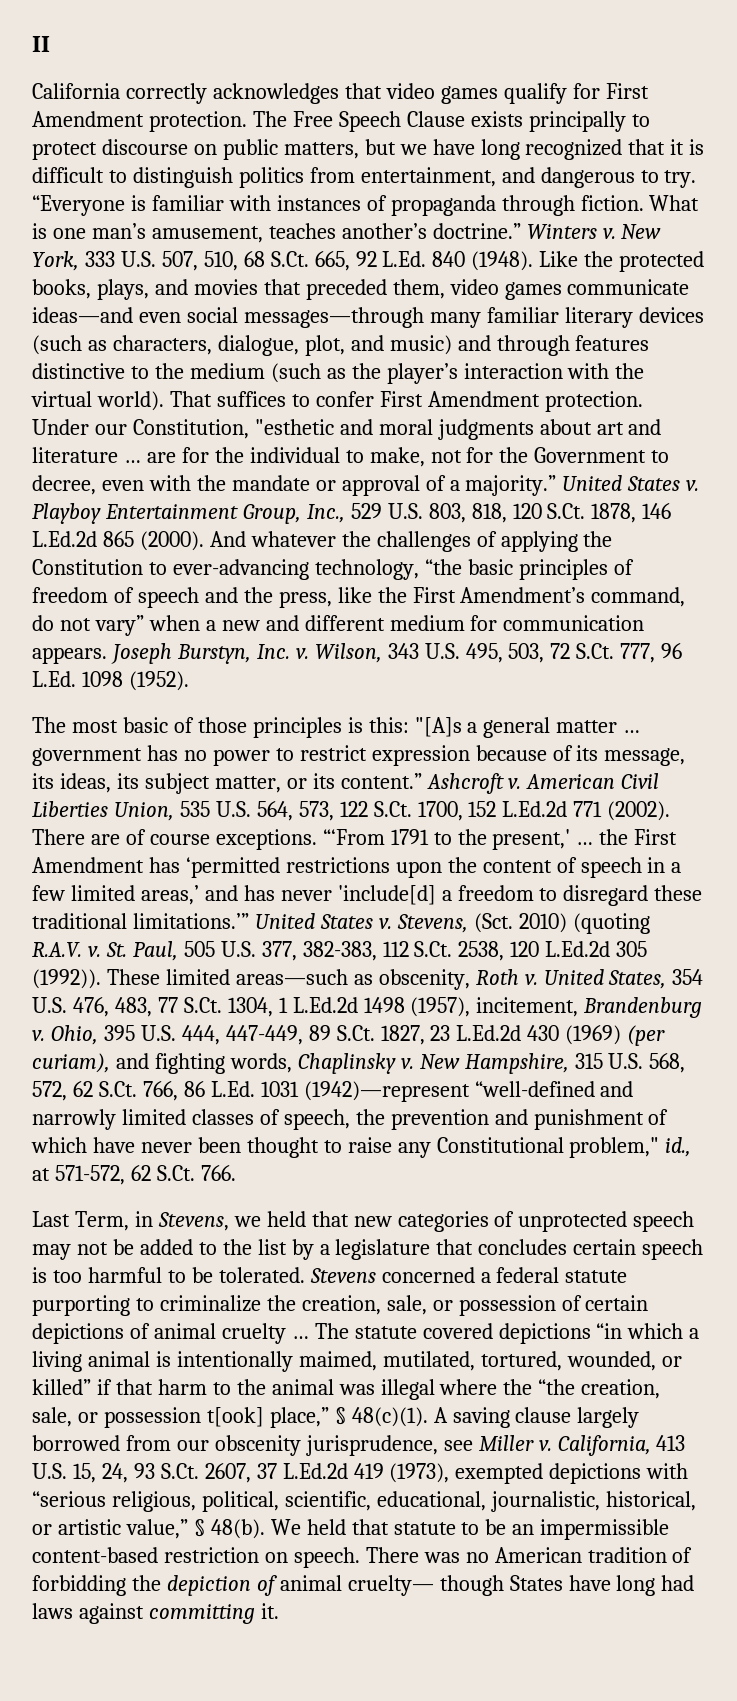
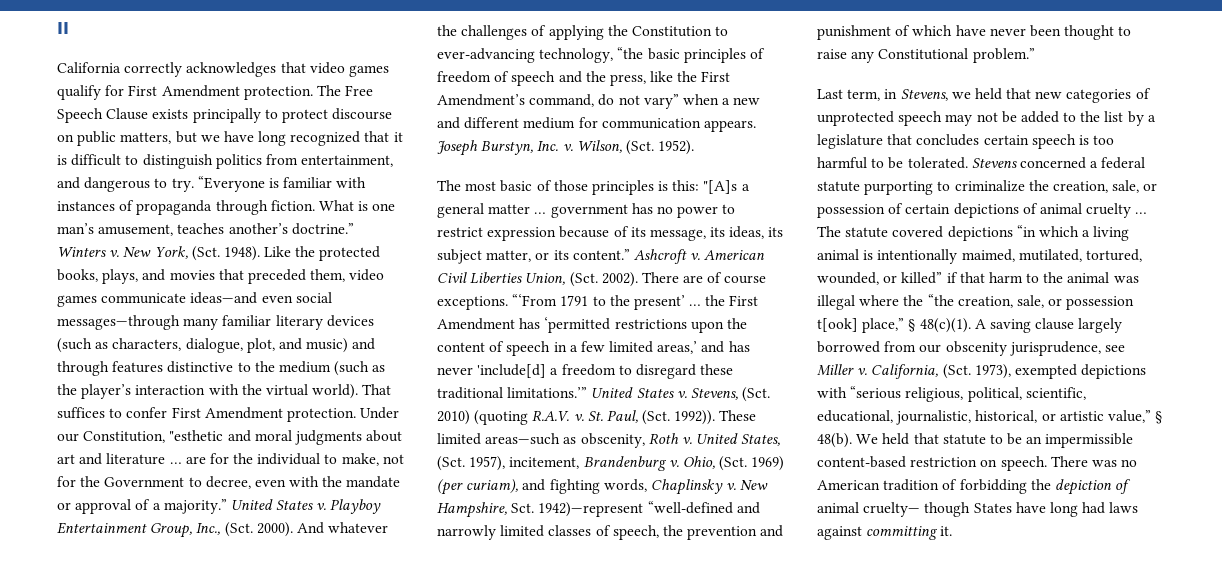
[84,251,534,271] 333 U.S. 507, 510, 68 S.Ct. 665, 92 L.Ed. 840 (1948). -> [191,246,260,261] (Sct. 1948).
[350,503,672,523] [32,531,204,551] 529 U.S. 803, 818, 120 S.Ct. 1878, 146 L.Ed.2d 865 (2000). -> [224,522,293,537] (Sct. 2000).
[387,643,683,663] [32,671,189,691] 343 U.S. 495, 503, 72 S.Ct. 777, 96 L.Ed. 1098 (1952). -> [625,140,695,155] (Sct. 1952).
[179,801,671,821] 535 U.S. 564, 573, 122 S.Ct. 1700, 152 L.Ed.2d 771 (2002). -> [569,272,638,287] (Sct. 2002).
[492,829,571,850] present,' -> [633,295,685,310] present’
[183,941,648,961] [32,969,101,989] 505 U.S. 377, 382-383, 112 S.Ct. 2538, 120 L.Ed.2d 305 (1992)). -> [642,410,716,425] (Sct. 1992)).
[672,969,704,985] [32,997,703,1018] [32,1025,622,1045] 354 U.S. 476, 483, 77 S.Ct. 1304, 1 L.Ed.2d 1498 (1957), incitement, Brandenburg v. Ohio, 395 U.S. 444, 447-449, 89 S.Ct. 1827, 23 L.Ed.2d 430 (1969) -> [437,456,785,471] (Sct. 1957), incitement, Brandenburg v. Ohio, (Sct. 1969)
[574,1053,686,1073] [32,1081,470,1102] 315 U.S. 568, 572, 62 S.Ct. 766, 86 L.Ed. 1031 (1942)—represent -> [511,502,644,517] Sct. 1942)—represent
[569,1137,692,1158] [32,1165,236,1185] problem," id., at 571-572, 62 S.Ct. 766. -> [972,48,1035,63] problem.”
[74,1211,129,1231] Term, -> [847,89,881,101] term,
[656,1435,686,1451] [32,1463,450,1483] 413 U.S. 15, 24, 93 S.Ct. 2607, 37 L.Ed.2d 419 (1973), -> [942,364,1011,379] (Sct. 1973),

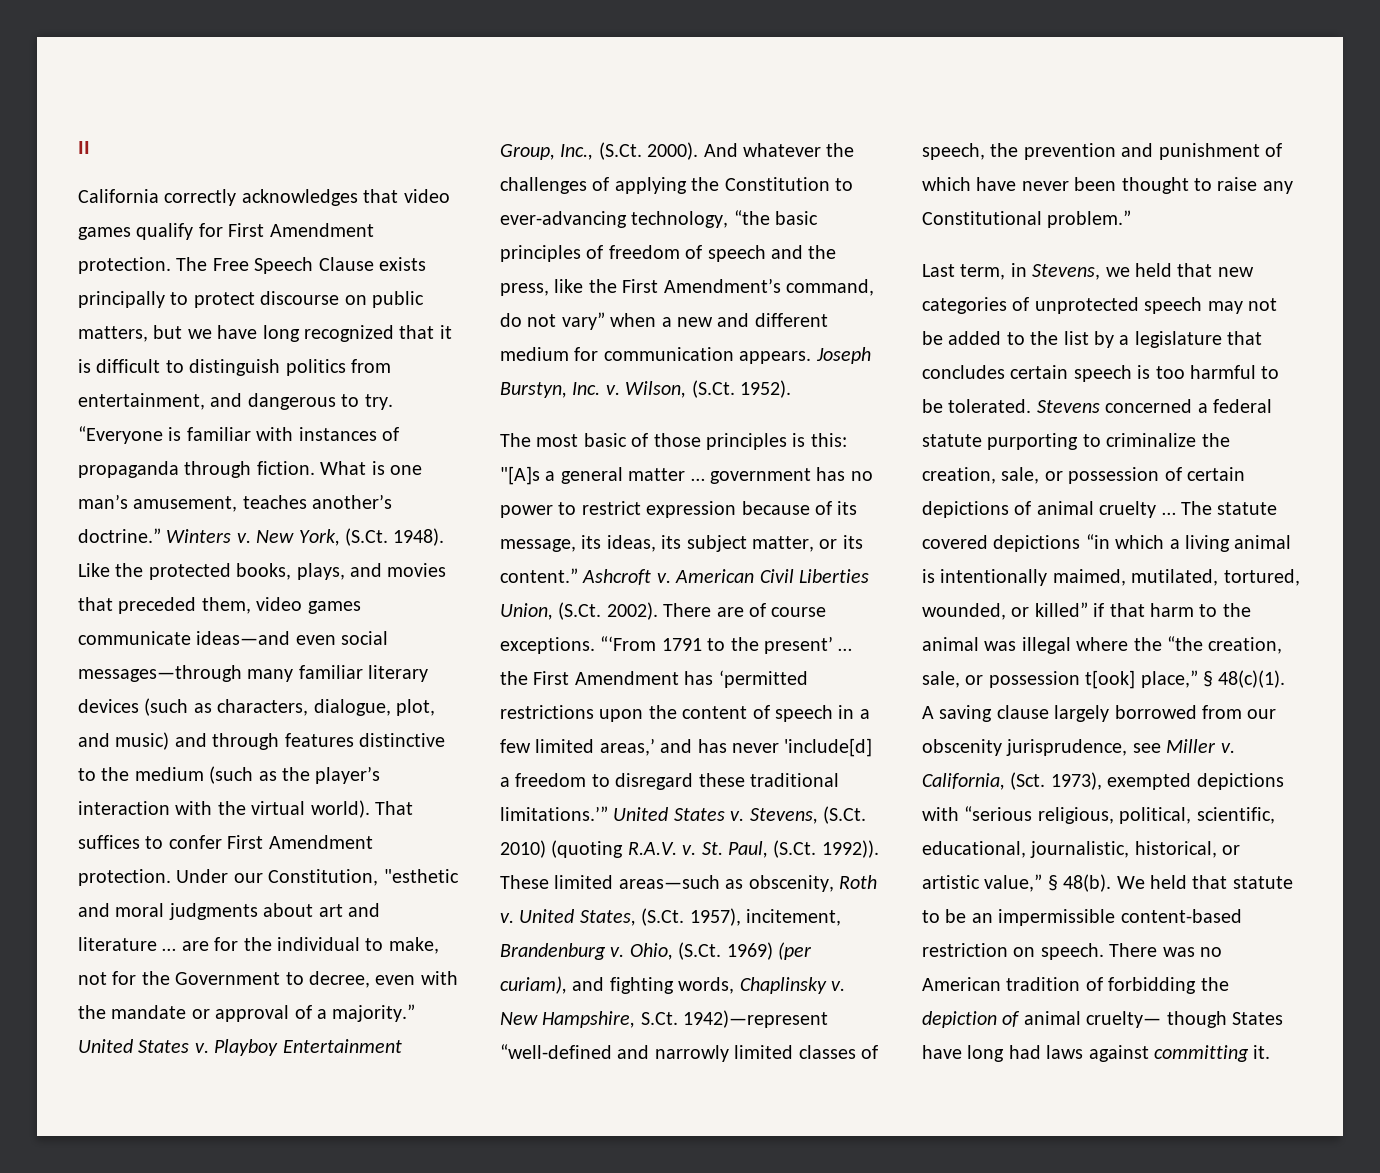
[191,246,220,261] (Sct. -> [345,528,388,546] (S.Ct.
[224,522,253,537] (Sct. -> [598,142,642,160] (S.Ct.
[625,140,654,155] (Sct. -> [691,380,735,398] (S.Ct.
[569,272,598,287] (Sct. -> [558,602,602,620] (S.Ct.
[742,387,771,402] (Sct. -> [823,806,866,824] (S.Ct.
[642,410,671,425] (Sct. -> [773,840,817,858] (S.Ct.
[437,456,465,471] (Sct. -> [641,908,685,926] (S.Ct.
[719,456,748,471] (Sct. -> [678,942,722,960] (S.Ct.
[511,503,535,513] Sct. -> [640,1012,678,1025] S.Ct.

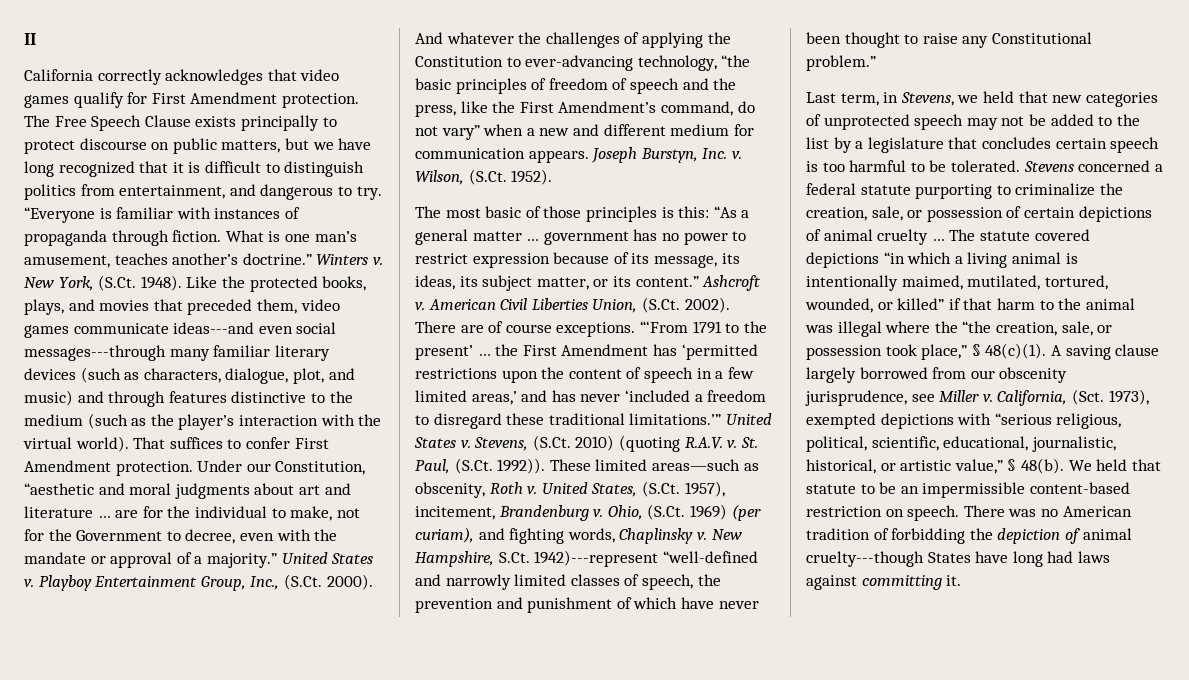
[196,631,291,645] ideas—and -> [173,322,255,334] ideas---and
[78,665,242,682] messages—through -> [24,345,166,361] messages---through
[383,869,459,883] "esthetic -> [24,483,94,495] “aesthetic
[500,466,540,485] "[A]s -> [713,206,737,218] “As
[784,738,873,757] 'include[d] -> [624,390,690,402] ‘included
[683,1010,829,1028] 1942)—represent -> [534,550,659,567] 1942)---represent
[1085,670,1136,689] t[ook] -> [885,344,917,356] took
[1086,1011,1227,1028] cruelty— though -> [806,551,924,567] cruelty---though

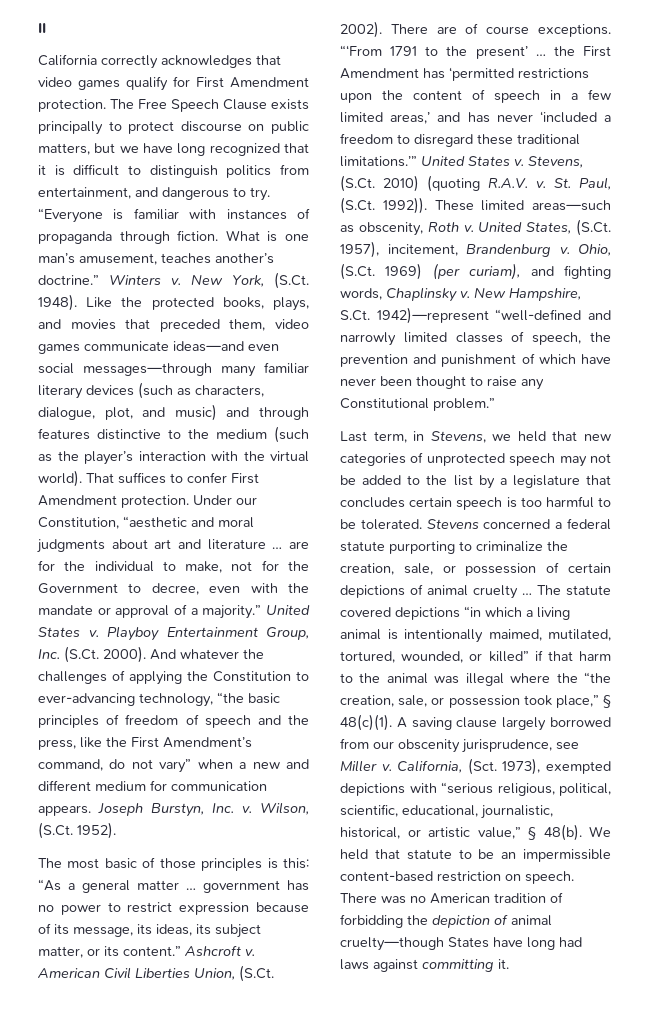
[173,322,255,334] ideas---and -> [173,341,244,352] ideas—and
[24,345,166,361] messages---through -> [83,363,212,376] messages—through
[250,576,280,590] Inc., -> [38,649,60,659] Inc.
[534,550,659,567] 1942)---represent -> [376,307,489,324] 1942)—represent
[806,551,924,567] cruelty---though -> [340,937,444,951] cruelty—though

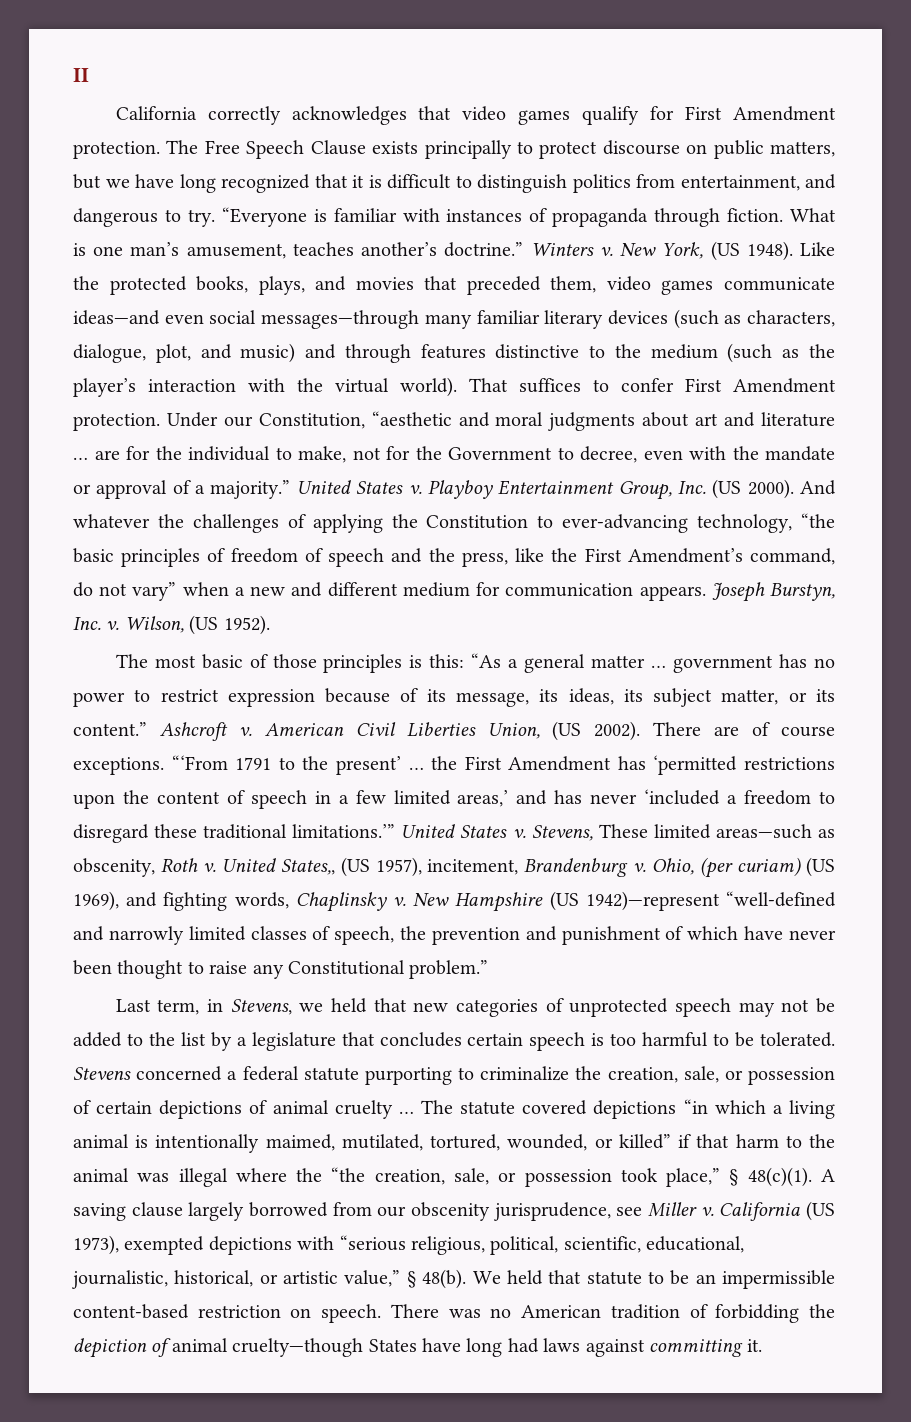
[274,272,309,289] (S.Ct. -> [710,241,740,261] (US
[64,646,99,663] (S.Ct. -> [712,479,742,499] (US
[38,822,73,839] (S.Ct. -> [189,615,219,635] (US
[239,965,274,982] (S.Ct. -> [552,721,582,741] (US
[340,175,611,192] [340,197,427,214] (S.Ct. 2010) (quoting R.A.V. v. St. Paul, (S.Ct. 1992)). -> (593, 833) none
[526,219,611,236] States, (S.Ct. -> [280,857,370,877] States,, (US
[340,263,521,280] (S.Ct. 1969) (per curiam), -> [700,857,835,878] [73,891,119,911] (per curiam) (US 1969),
[509,288,581,301] [340,310,370,321] Hampshire, S.Ct. -> [455,891,579,912] Hampshire (US
[397,758,497,775] California, (Sct. -> [719,1201,835,1221] California (US

